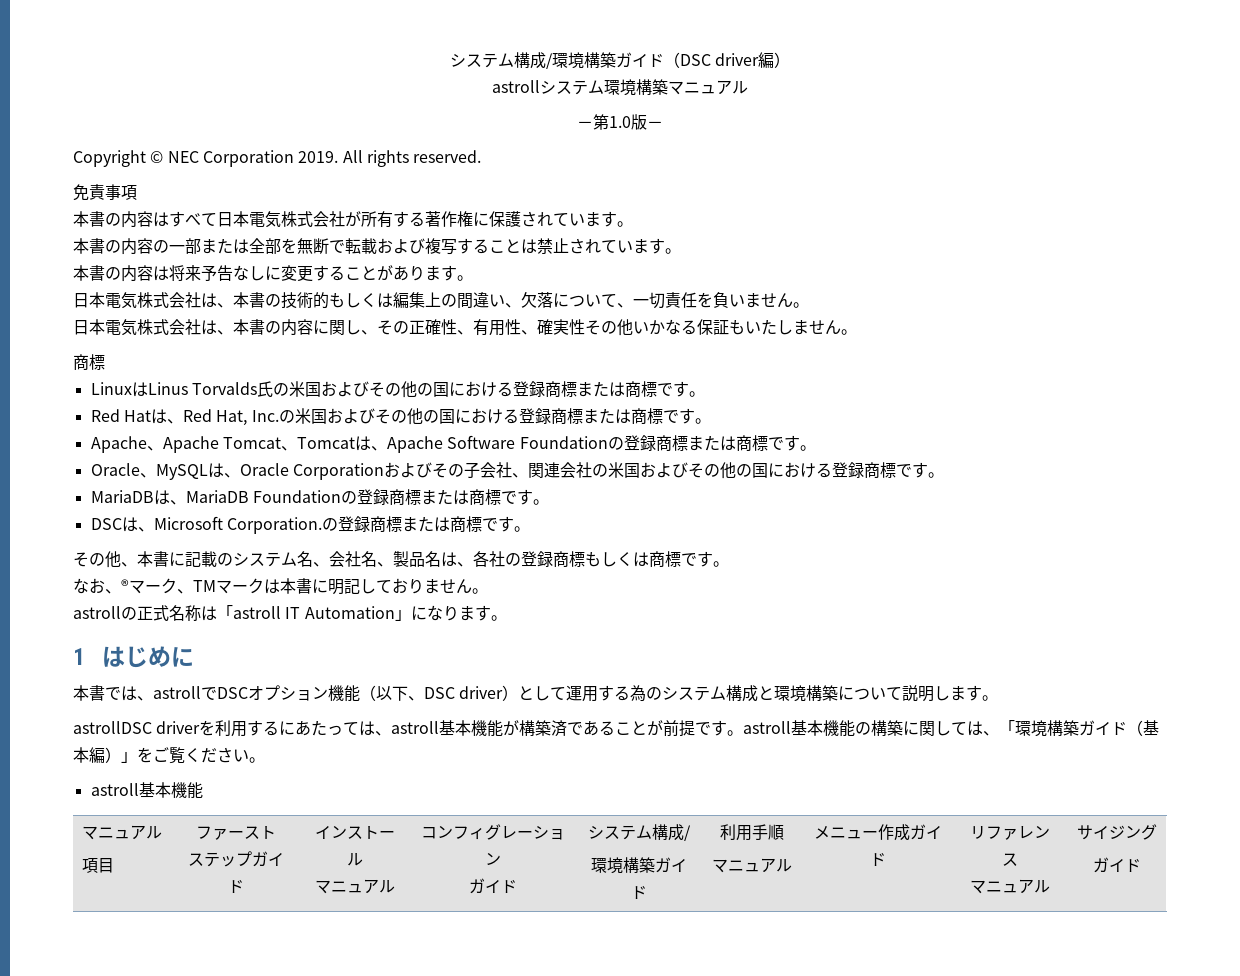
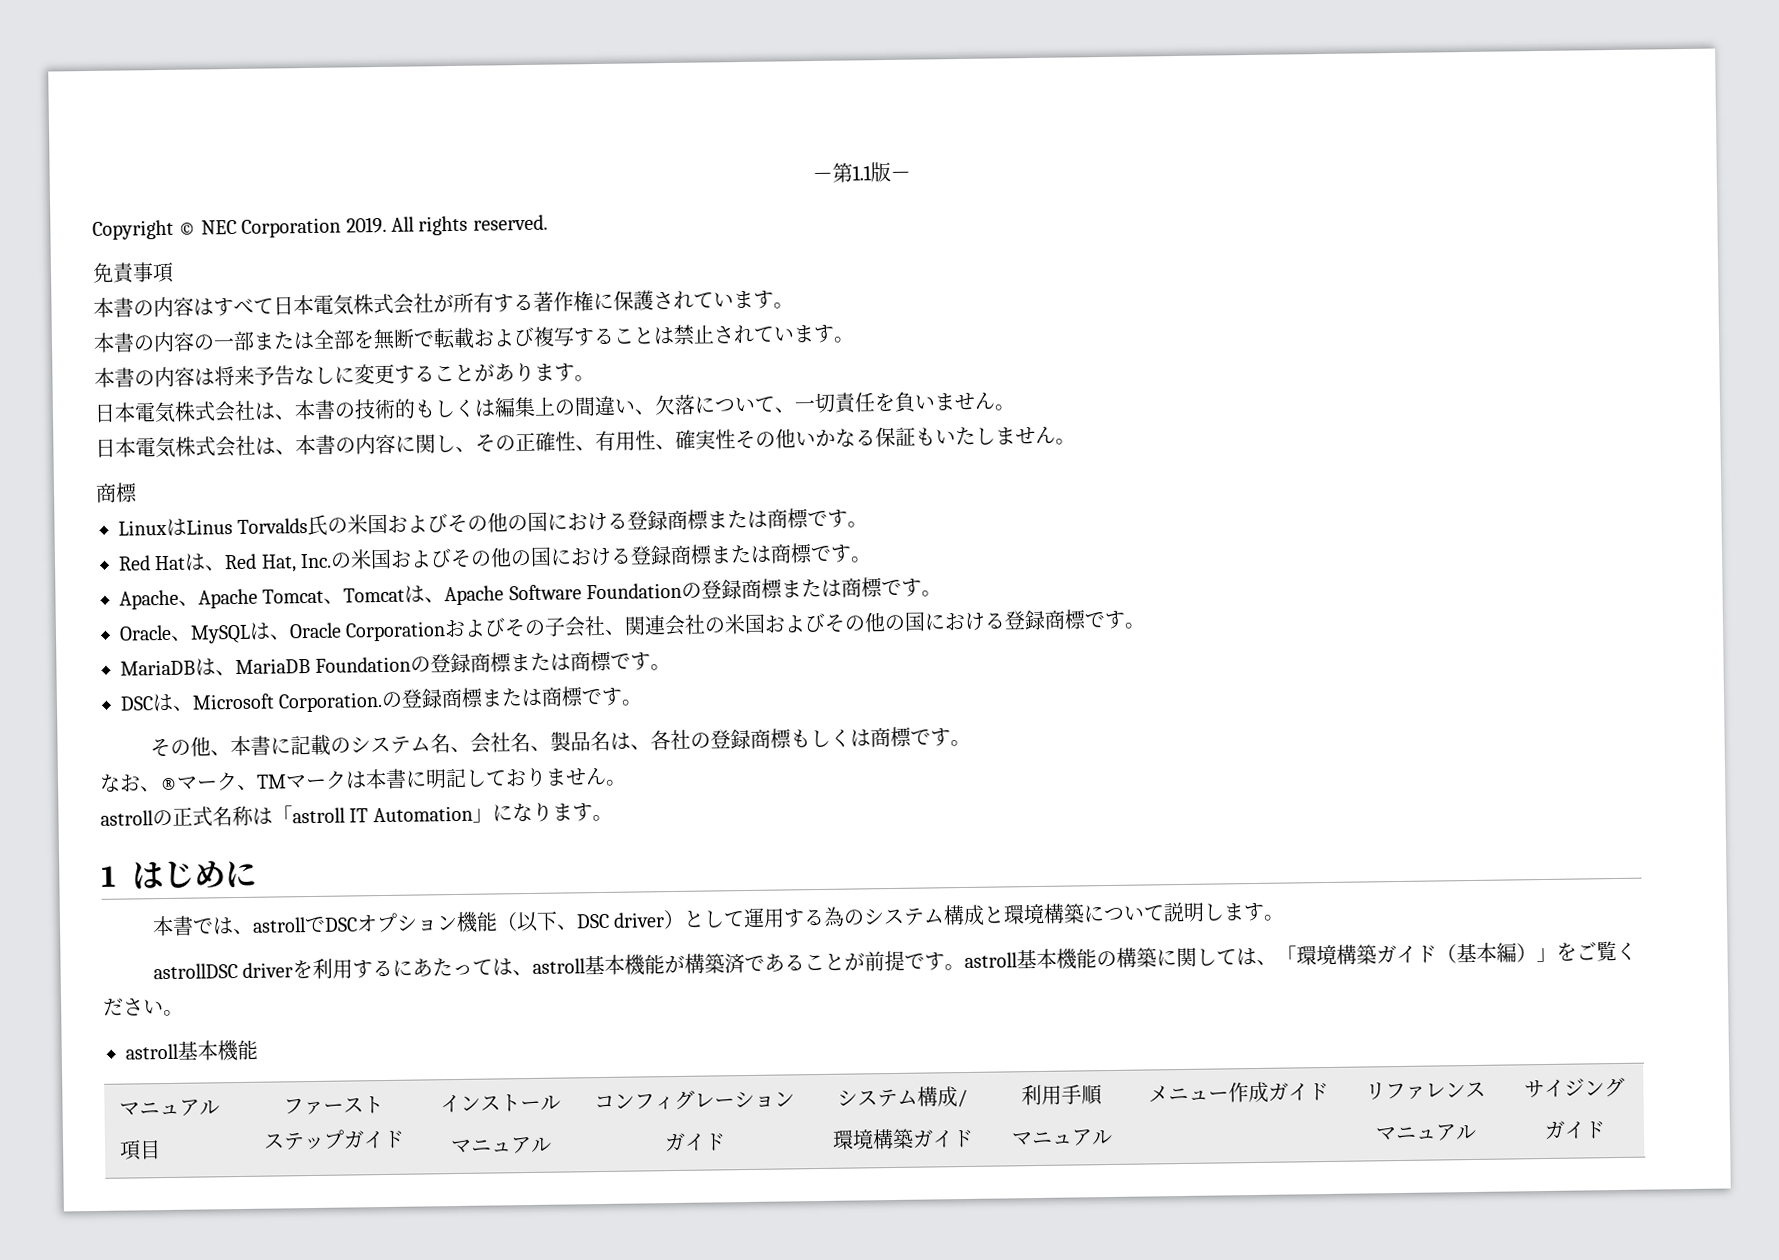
[449,52,791,69] [492,79,748,96] [577,114,631,130] システム構成/環境構築ガイド（DSC driver編） // astrollシステム環境構築マニュアル // －第1.0 -> [812,162,872,183] －第1.1

